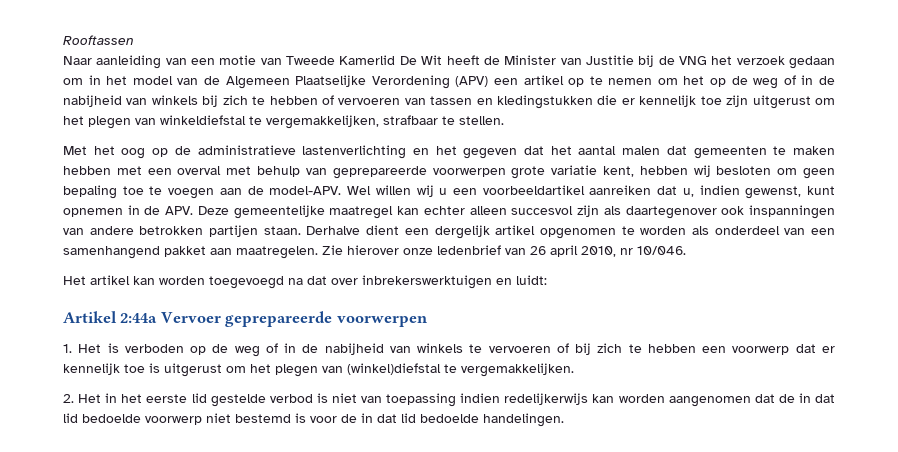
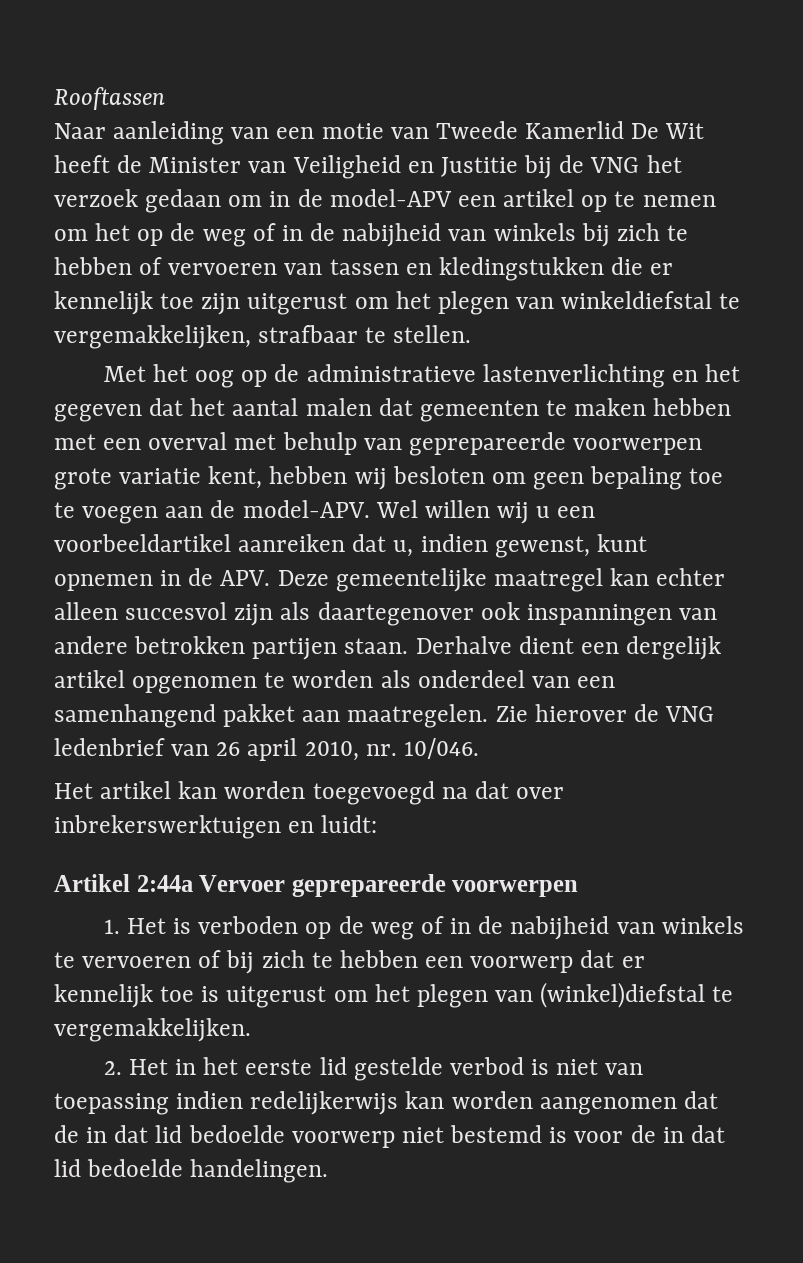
(582, 61) none -> [292,155,434,179] Veiligheid en
[106,75,489,89] het model van de Algemeen Plaatselijke Verordening (APV) -> [297,189,452,207] de model-APV
[403,248,433,255] onze -> [633,704,715,722] de VNG
[620,248,633,255] nr -> [365,744,397,756] nr.

